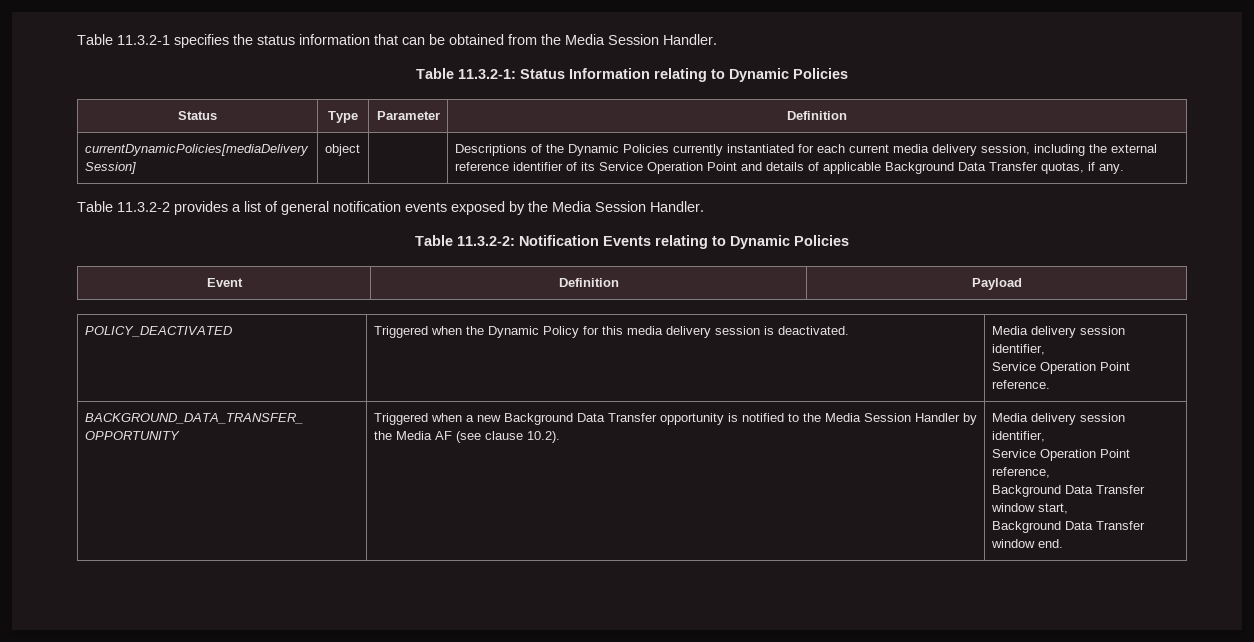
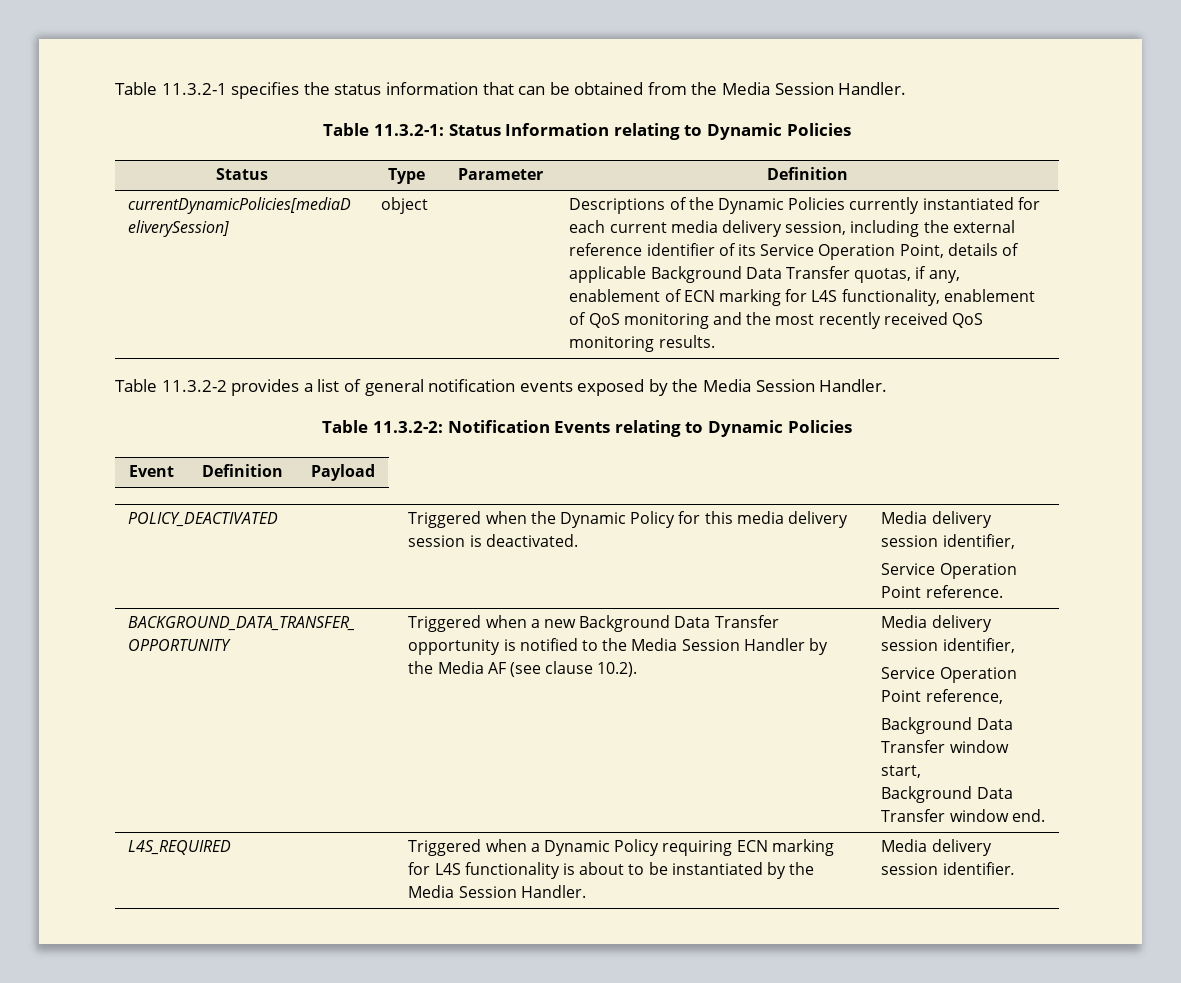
[706,162,762,171] Point and -> [899,244,944,258] Point,
[1098,164,1124,174] any. -> [928,270,960,283] [569,289,1035,306] [569,312,983,329] [569,335,715,352] any, enablement of ECN marking for L4S functionality, enablement of QoS monitoring and the most recently received QoS monitoring results.
(1063, 543) none -> [128,840,232,855] [408,839,834,856] [408,862,815,879] [408,885,586,898] [881,839,992,856] [881,862,1015,875] // L4S_REQUIRED | Triggered when a Dynamic Policy requiring ECN marking for L4S functionality is about to be instantiated by the Media Session Handler. | Media delivery session identifier.

